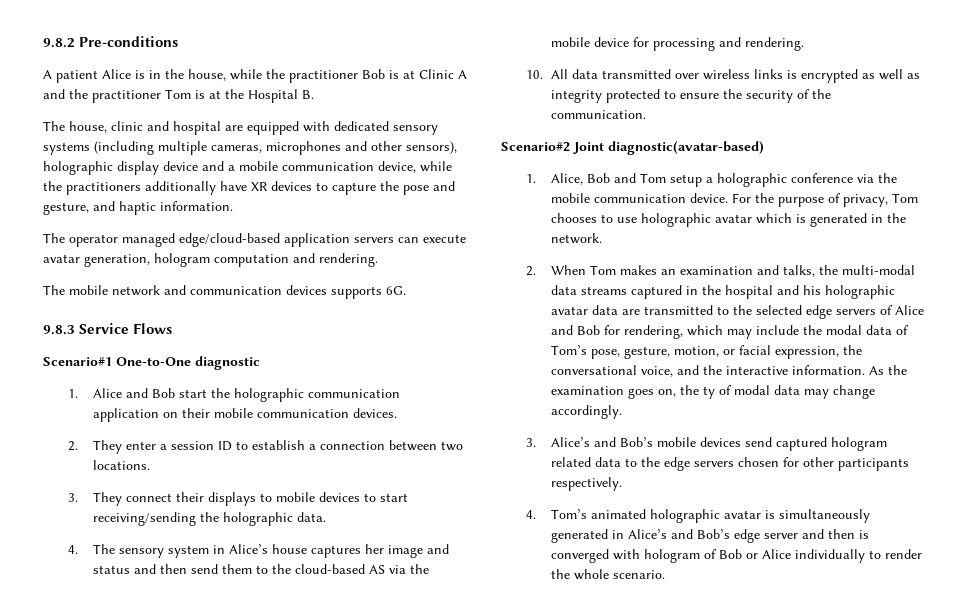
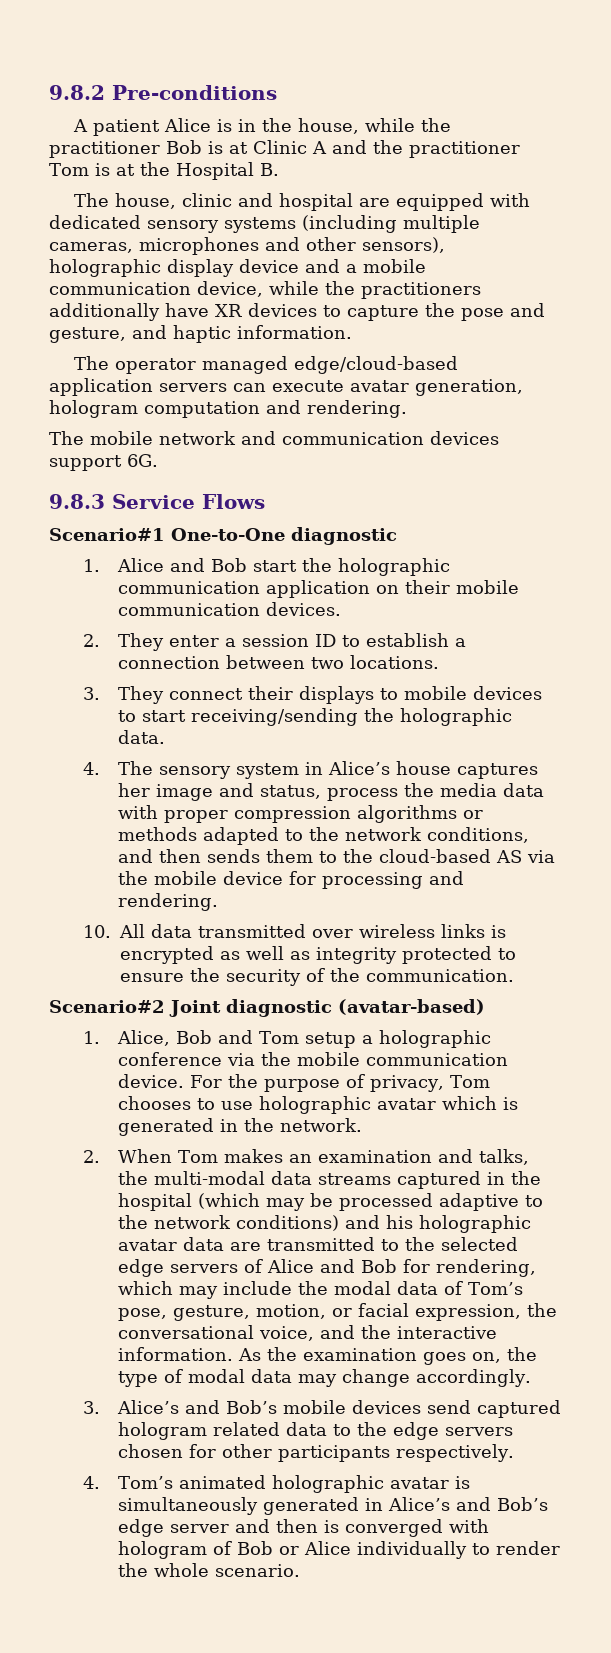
[331,286,382,299] supports -> [49,455,122,471] support
[93,564,219,574] status and then send -> [259,783,544,801] [117,805,483,823] [117,827,529,845] [117,849,260,863] status, process the media data with proper compression algorithms or methods adapted to the network conditions, and then sends
[608,141,764,155] diagnostic(avatar-based) -> [226,999,485,1017] diagnostic (avatar-based)
(774, 292) none -> [197,1193,543,1211] [117,1215,339,1231] (which may be processed adaptive to the network conditions)
[703,386,716,399] ty -> [117,1371,158,1387] type

